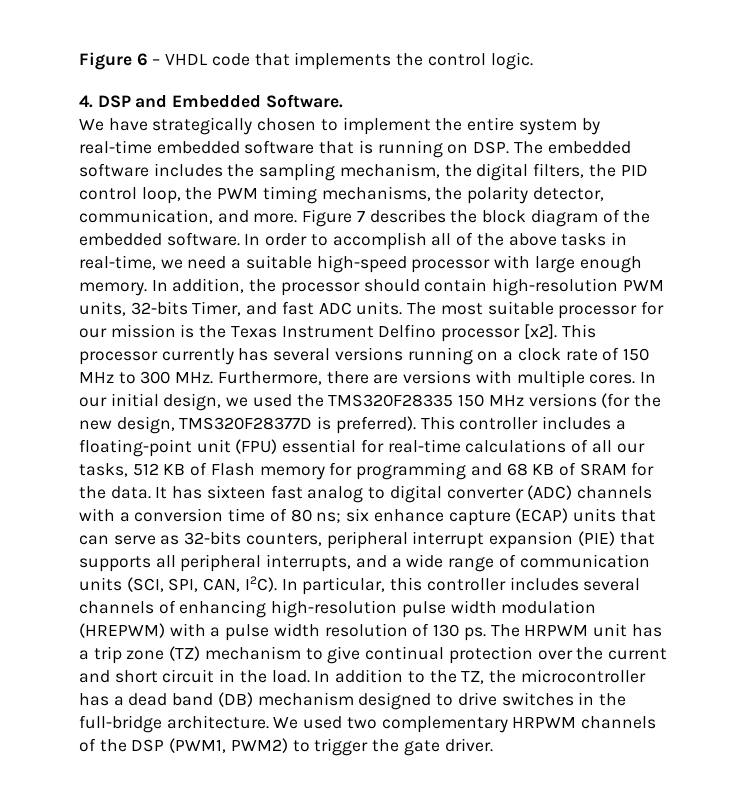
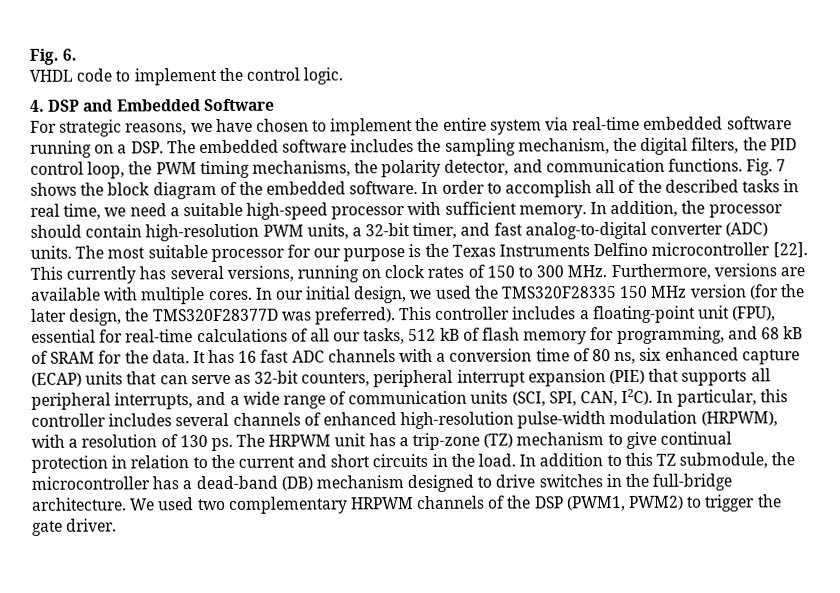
[79,52,392,70] Figure 6 – VHDL code that implements -> [29,48,78,65] [29,67,217,86] Fig. 6. // VHDL code to implement
[265,94,343,108] [79,117,253,135] Software. // We have strategically -> [203,98,275,112] [30,118,253,137] Software // For strategic reasons, we have
[581,118,600,135] by -> [545,117,570,131] via
[319,140,469,158] that is running on -> [30,140,128,158] running on a
[79,209,446,227] communication, and more. Figure 7 describes -> [512,158,787,176] [30,182,77,196] and communication functions. Fig. 7 shows
[508,233,557,246] above -> [664,179,739,193] described
[79,255,156,270] real-time, -> [30,203,102,220] real time,
[534,256,642,273] large enough -> [444,201,517,215] sufficient
[130,301,352,316] 32-bits Timer, and fast ADC -> [351,221,769,240] a 32-bit timer, and fast analog-to-digital converter (ADC)
[110,324,176,338] mission -> [343,248,406,262] purpose
[281,324,596,342] [79,351,158,365] Instrument Delfino processor [x2]. This processor -> [499,242,808,258] [30,266,63,280] Instruments Delfino microcontroller [22]. This
[334,347,598,365] versions running on a clock rate -> [226,264,465,283] versions, running on clock rates
[79,372,114,383] MHz -> (515, 271) none
[326,370,472,384] there are versions -> [713,263,805,277] [30,287,101,301] versions are available
[528,393,597,407] versions -> [689,284,747,298] version
[79,416,332,434] new design, TMS320F28377D is -> [31,308,312,326] later design, the TMS320F28377D was
[235,439,278,454] (FPU) -> [732,306,777,322] (FPU),
[163,462,255,476] KB of Flash -> [439,327,521,341] kB of flash
[356,462,467,480] programming -> [616,326,725,345] programming,
[532,464,555,475] KB -> [783,326,804,340] kB
[206,485,573,503] sixteen fast analog to digital converter (ADC) -> [238,349,325,363] 16 fast ADC
[316,508,444,523] ns; six enhance -> [614,347,739,365] ns, six enhanced
[184,531,242,545] 32-bits -> [254,370,300,384] 32-bit
[179,600,597,618] [79,623,320,641] enhancing high-resolution pulse width modulation (HREPWM) with a pulse width -> [322,410,778,430] [31,434,79,448] enhanced high-resolution pulse-width modulation (HRPWM), with a
[93,646,165,664] trip zone -> [412,432,481,451] trip-zone
[537,650,573,660] over -> [111,455,208,469] in relation to
[162,669,215,683] circuit -> [372,453,429,468] circuits
[429,670,485,684] the TZ, -> [624,452,769,469] this TZ submodule,
[128,693,214,706] dead band -> [195,475,278,490] dead-band

